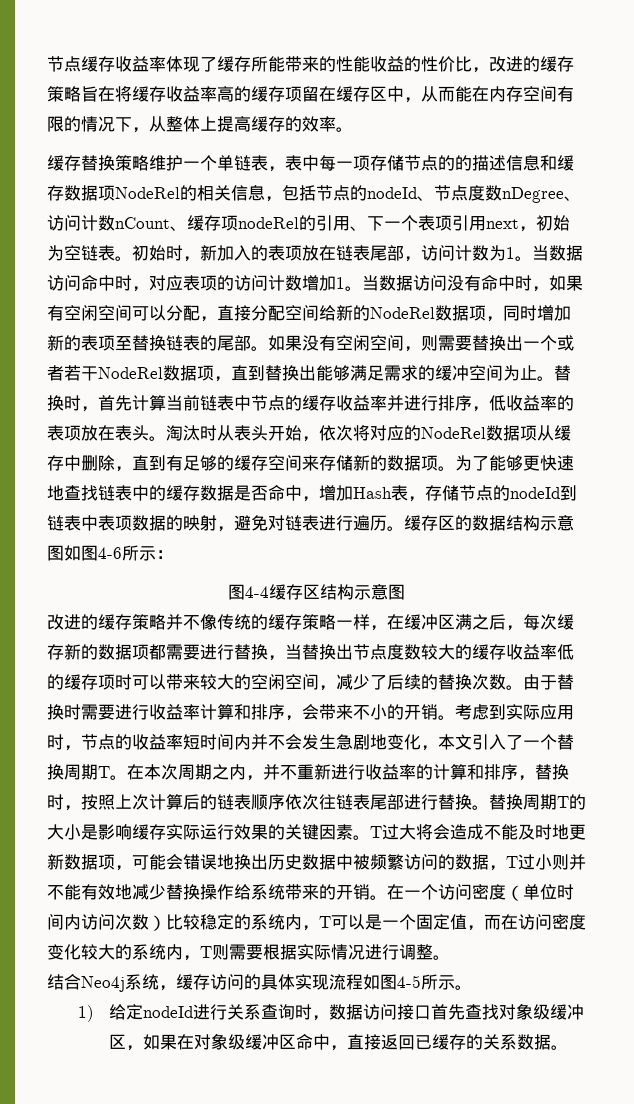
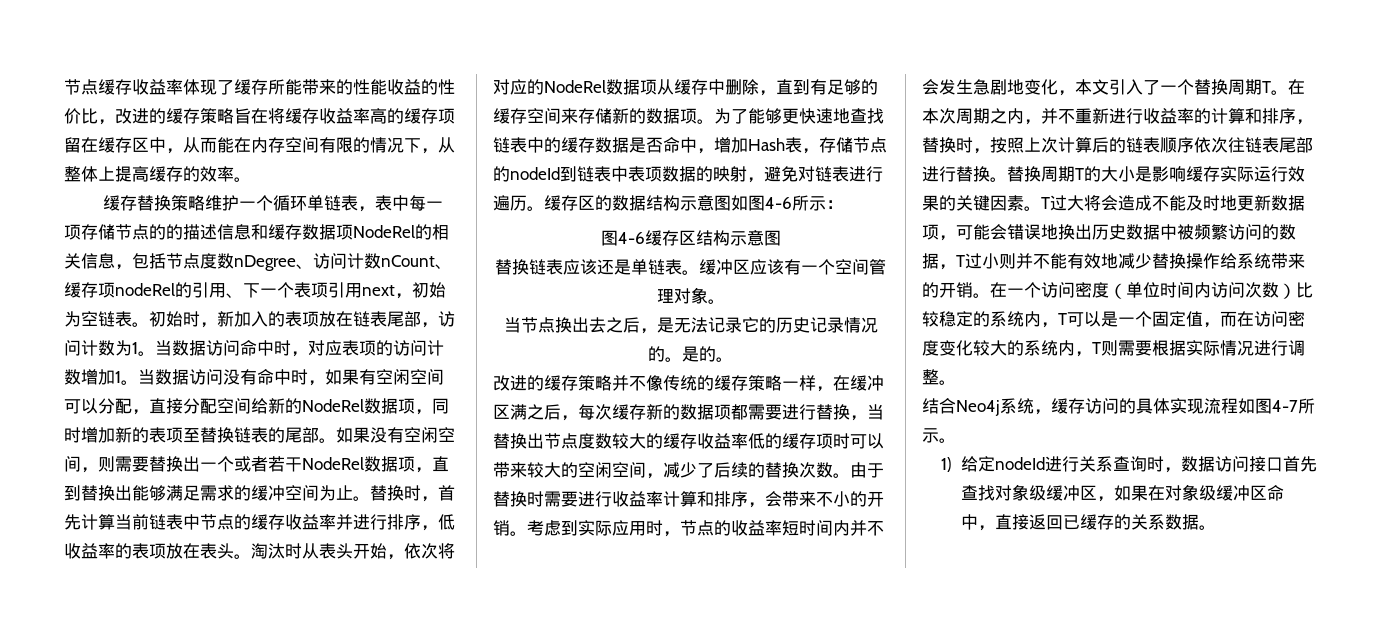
(217, 163) none -> [272,195,307,211] 循环
[350,185,468,201] 的nodeId、节点 -> (200, 261) none
[245,586,269,598] 4-4 -> [617,232,645,244] 4-6
(405, 592) none -> [495,259,886,275] [656,287,725,304] [503,317,878,334] [648,346,733,362] // 替换链表应该还是单链表。缓冲区应该有一个空间管理对象。 // 当节点换出去之后，是无法记录它的历史记录情况的。是的。
[397,975,421,988] 4-5 -> [1272,400,1298,412] 4-7

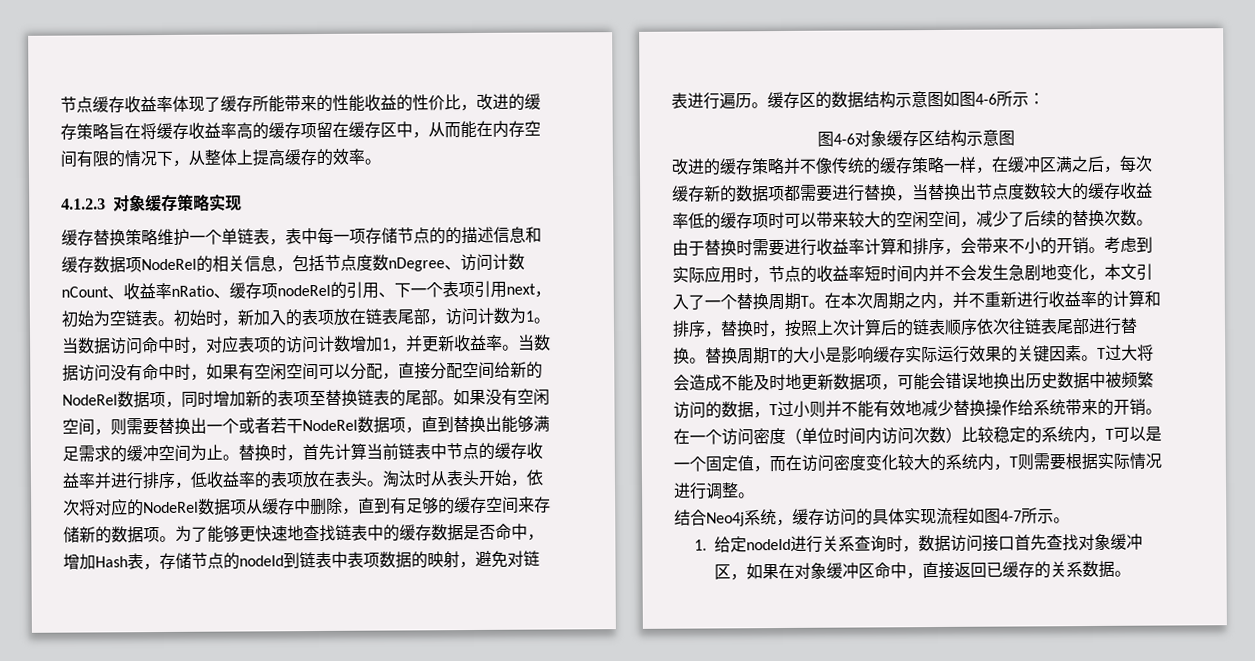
(251, 179) none -> [61,193,242,213] // 4.1.2.3对象缓存策略实现
[272,195,307,211] 循环 -> (222, 237) none
(452, 266) none -> [123,282,230,301] 收益率nRatio、
(121, 377) none -> [390,334,503,353] ，并更新收益率
(645, 238) none -> [854,130,887,147] 对象
[495,259,886,275] [656,287,725,304] [503,317,878,334] [648,346,733,362] // 替换链表应该还是单链表。缓冲区应该有一个空间管理对象。 // 当节点换出去之后，是无法记录它的历史记录情况的。是的。 -> (1015, 138) none
[941,457,952,472] 1) -> [693,539,707,551] 1.
[1028,485,1046,501] 级 -> (1111, 541) none
[1198,485,1216,501] 级 -> (827, 570) none

